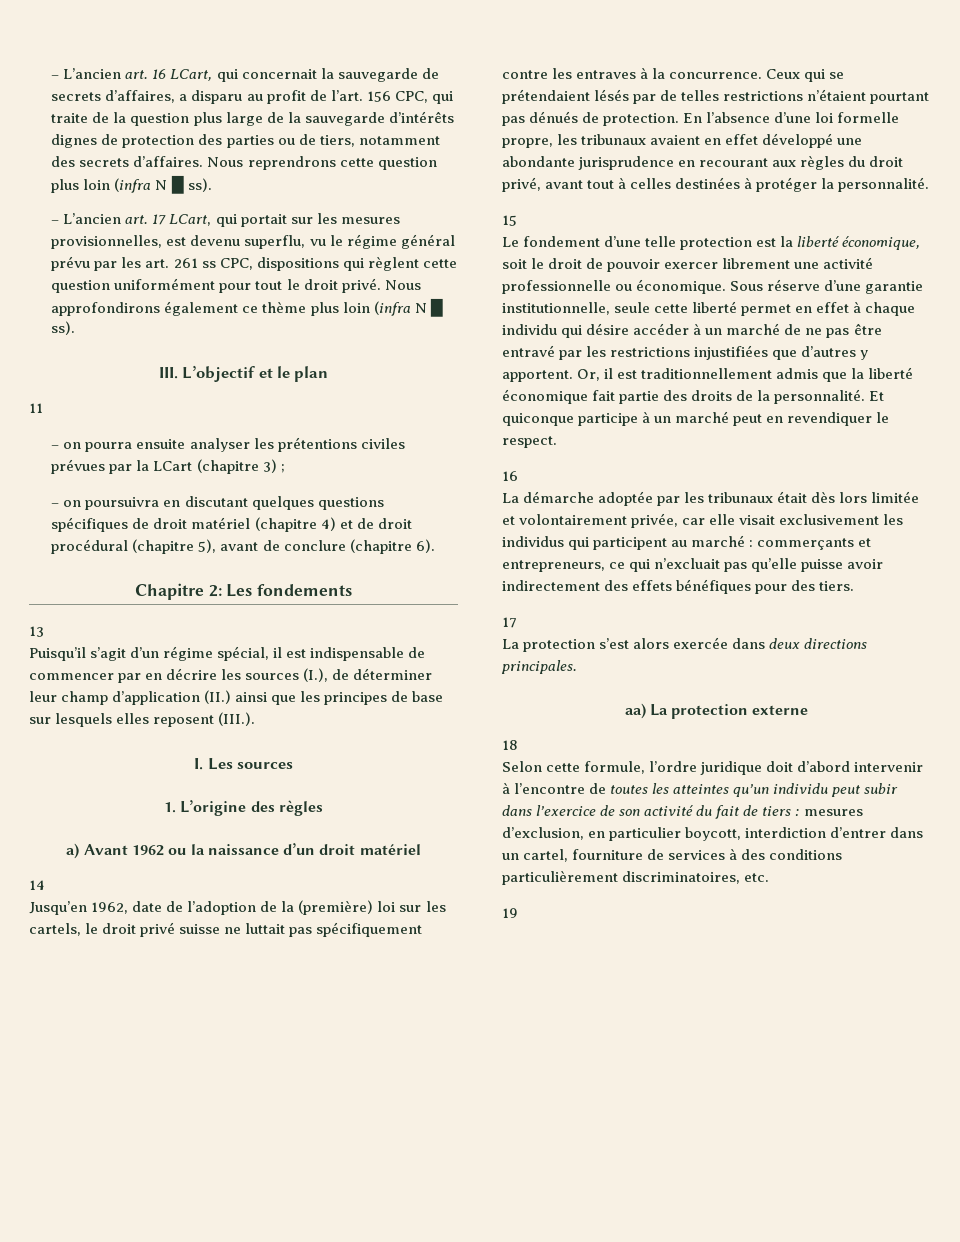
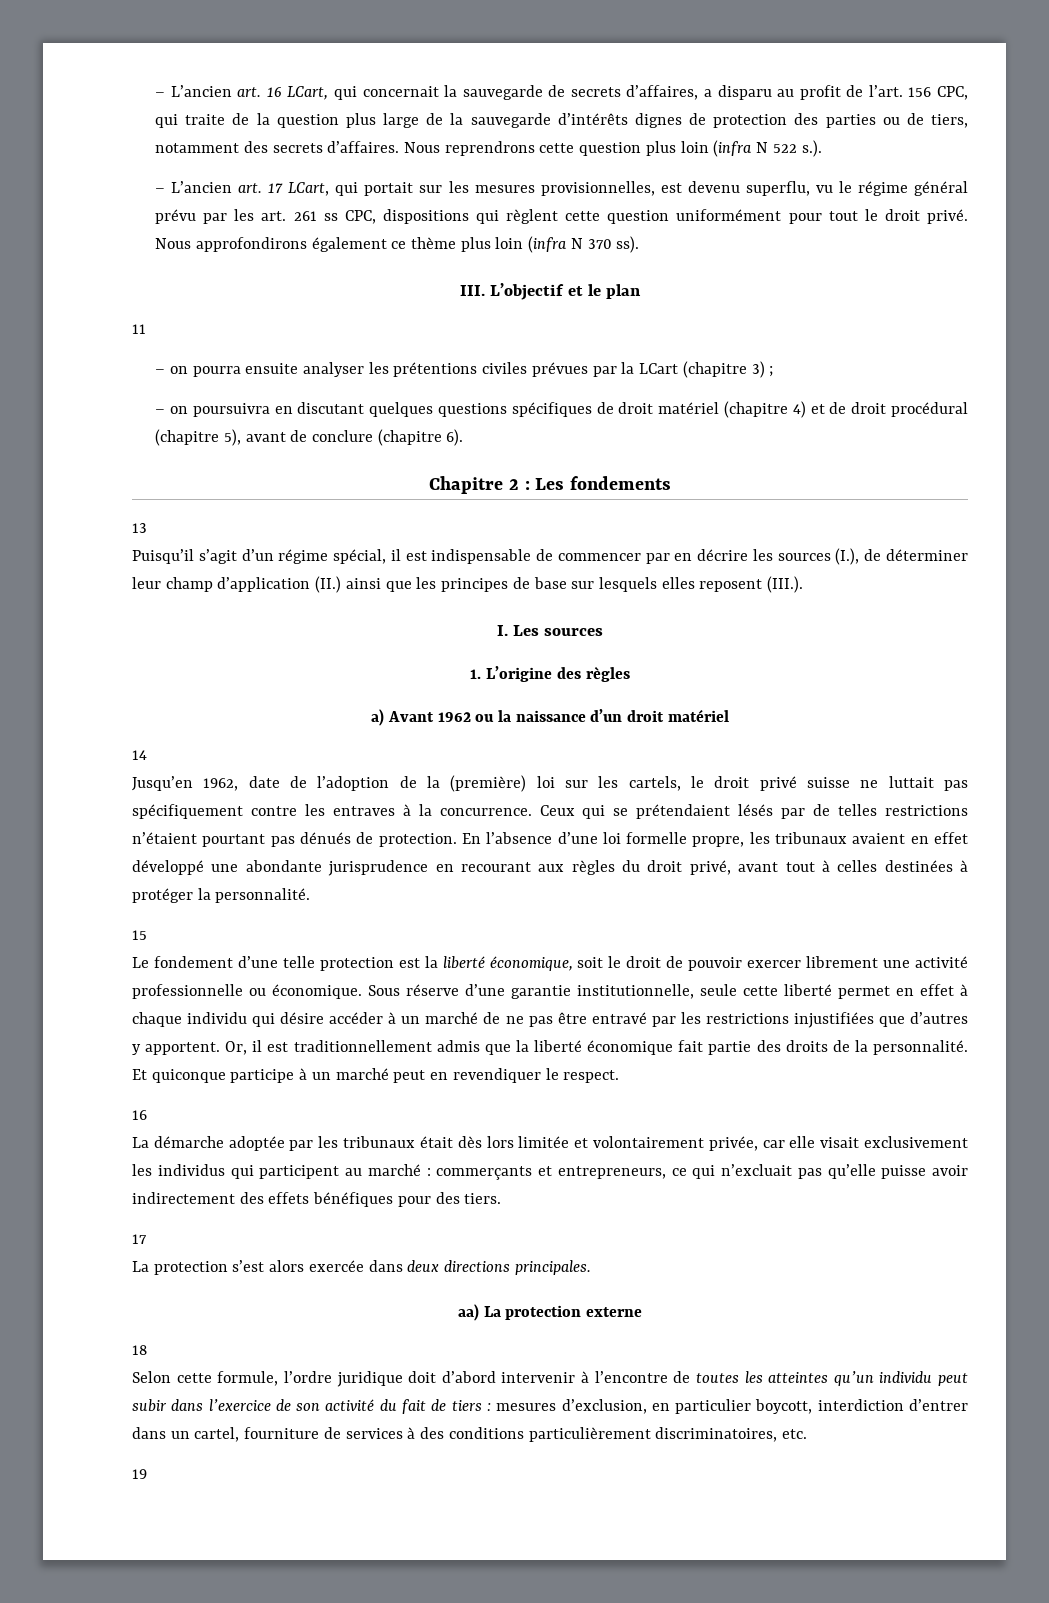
[170,175,212,194] █ ss). -> [772,140,822,157] 522 s.).
[429,298,443,317] █ -> [587,239,612,249] 370
[208,585,222,597] 2: -> [508,479,530,490] 2 :

